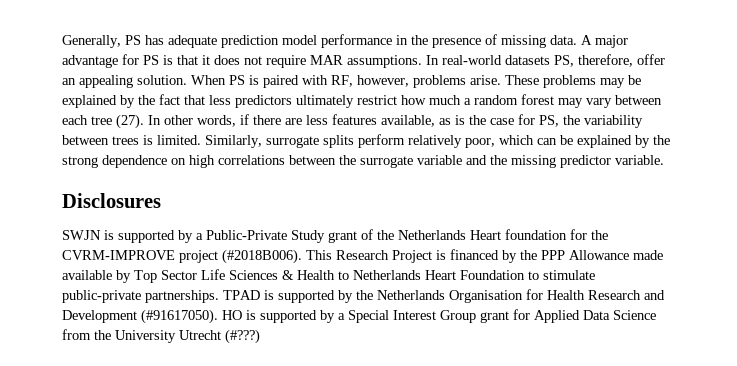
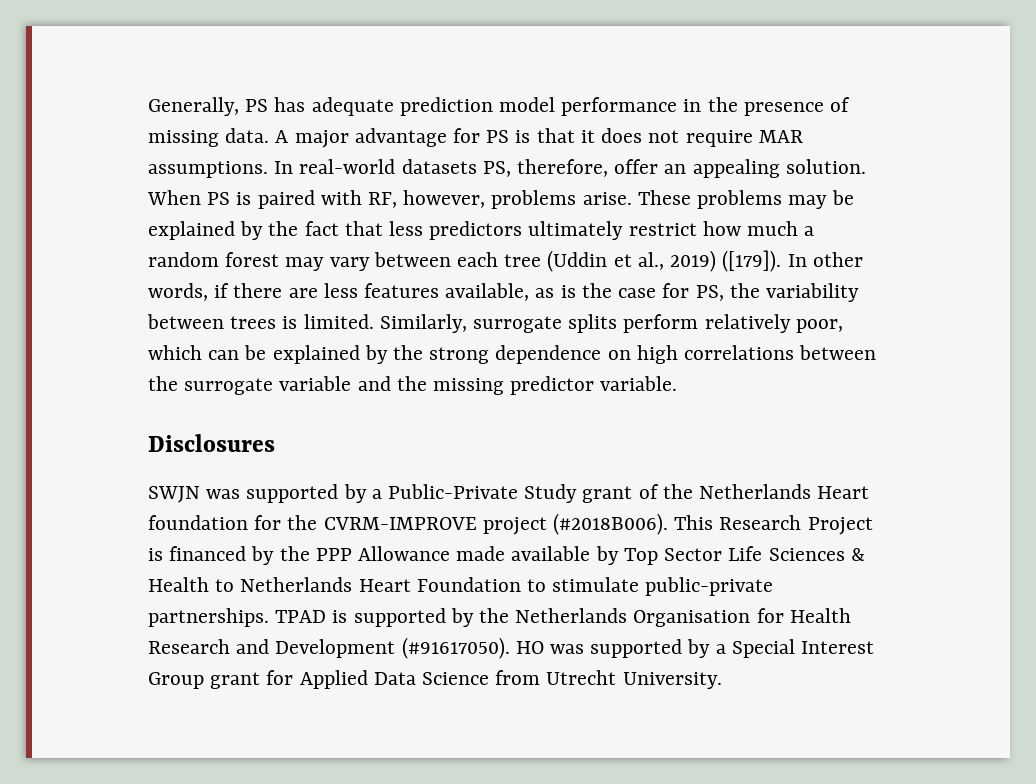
[116,114,144,129] (27). -> [547,250,782,272] (Uddin et al., 2019) ([179]).
[104,230,114,240] is -> [206,489,241,499] was
[246,310,256,320] is -> [550,644,585,654] was
[94,329,260,344] the University Utrecht (#???) -> [546,670,722,689] Utrecht University.

